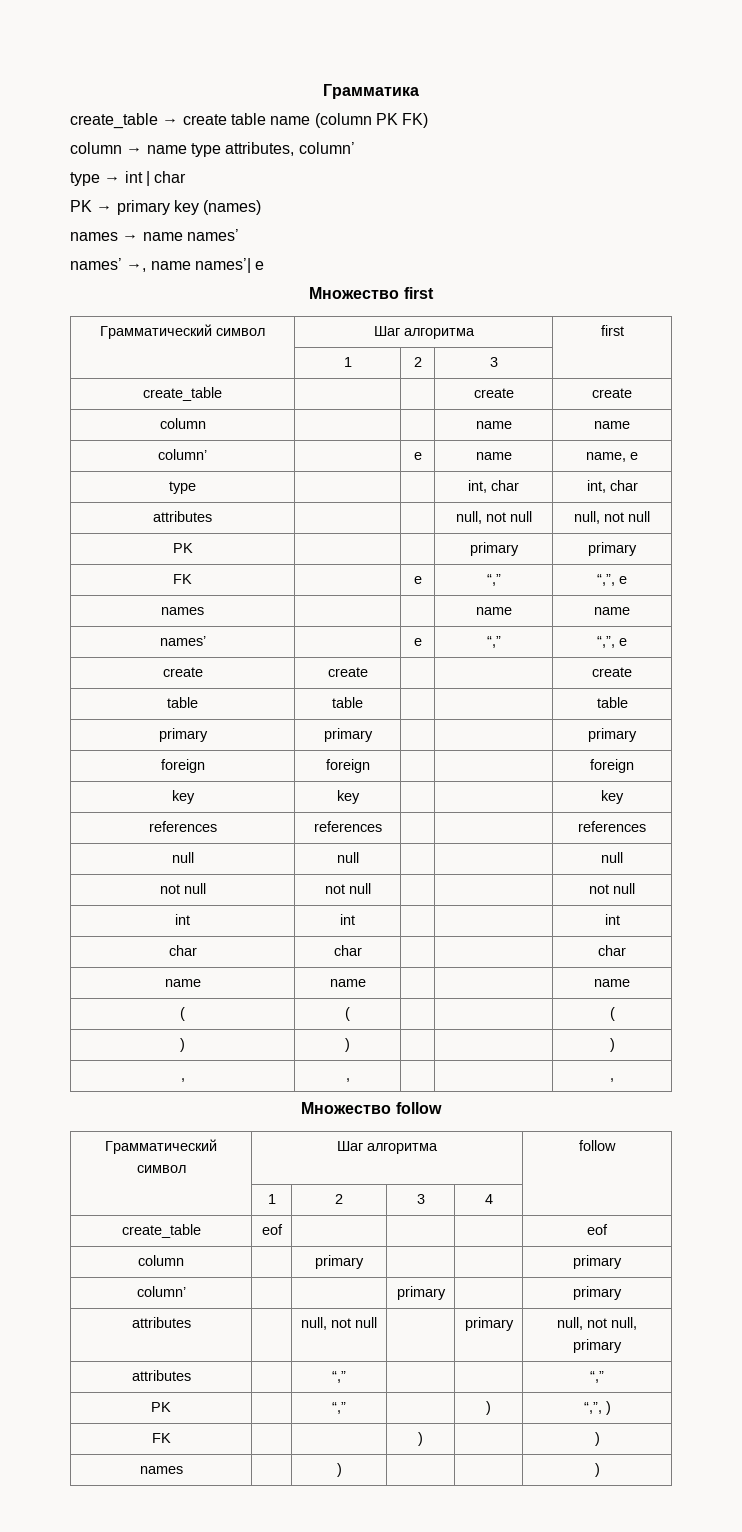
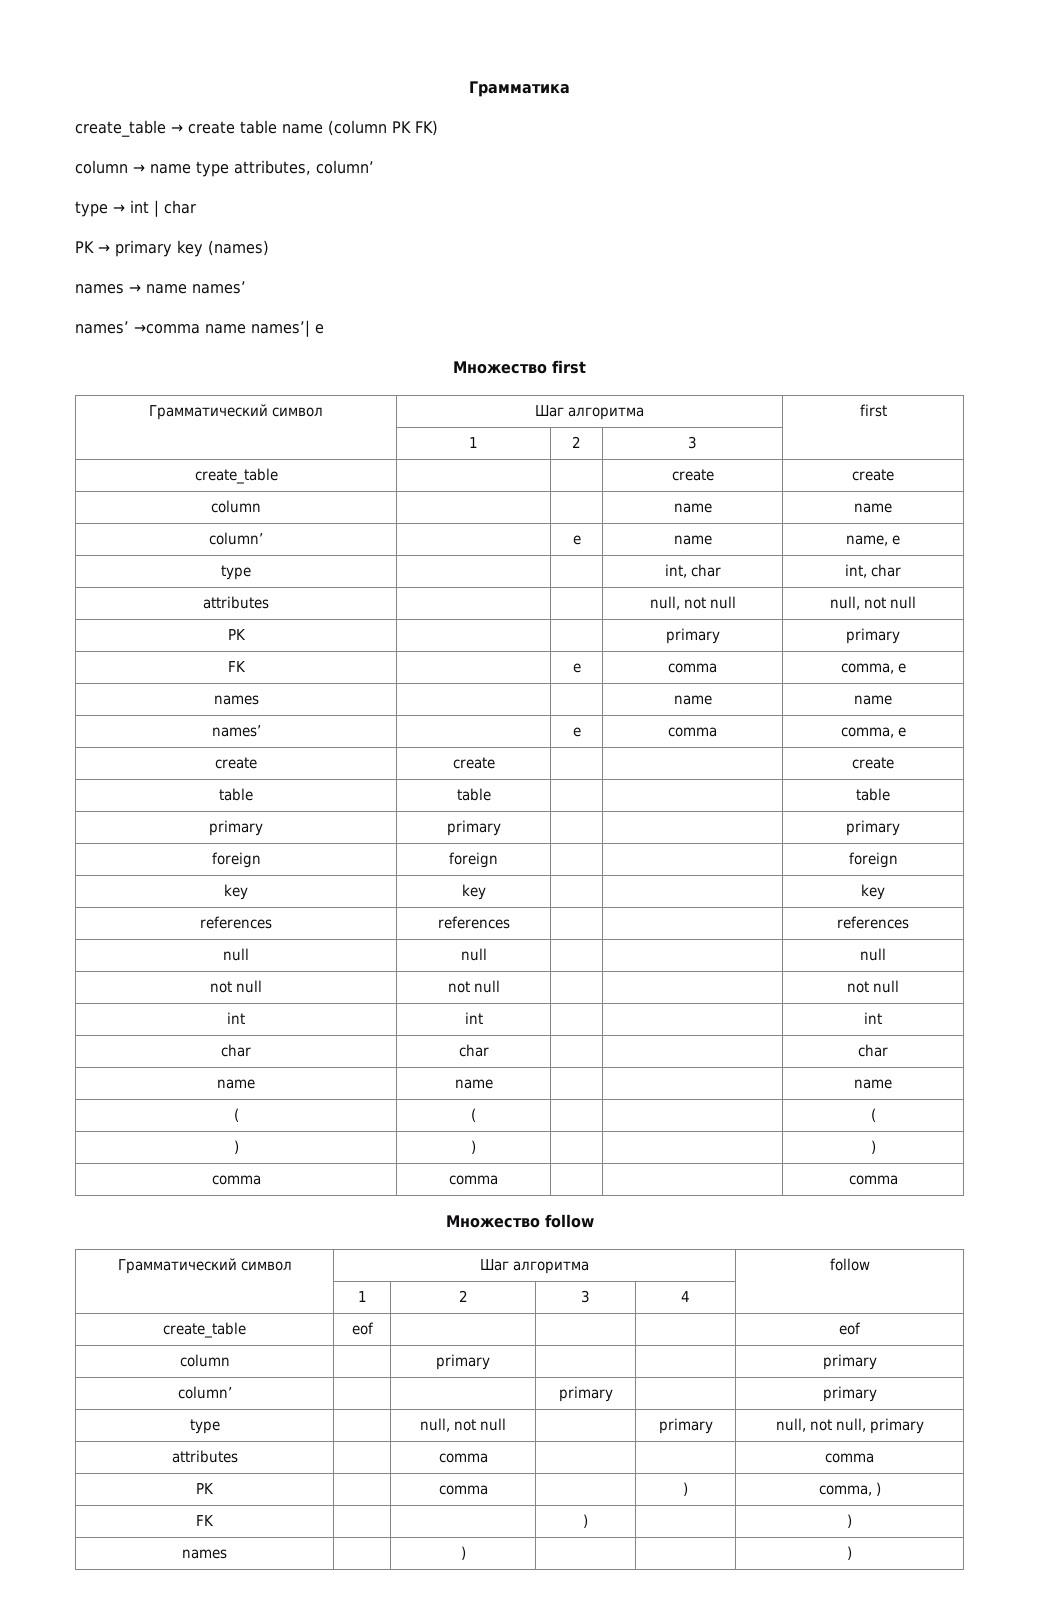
[126,263,147,272] →, -> [134,324,200,334] →comma
[486,574,501,586] [597,574,615,586] “,” | “,”, -> [668,663,717,673] [840,663,894,674] comma | comma,
[486,636,501,648] [597,636,615,648] “,” | “,”, -> [668,727,717,737] [840,727,894,738] comma | comma,
[180,1078,185,1082] [345,1078,350,1082] [610,1078,614,1082] , | , | | | , -> [211,1175,261,1185] [449,1175,498,1185] [848,1175,898,1185] comma | comma | | | comma
[131,1317,191,1328] attributes -> [189,1419,220,1434] type
[332,1371,346,1383] [590,1371,604,1383] [151,1402,171,1412] [332,1402,346,1414] [486,1401,491,1415] [583,1402,602,1414] “,” | | | “,” // PK | | “,” | | ) | “,”, -> [438,1453,488,1463] [825,1453,874,1463] [196,1483,214,1494] [438,1485,488,1495] [683,1482,688,1496] [818,1485,872,1496] comma | | | comma // PK | | comma | | ) | comma,

